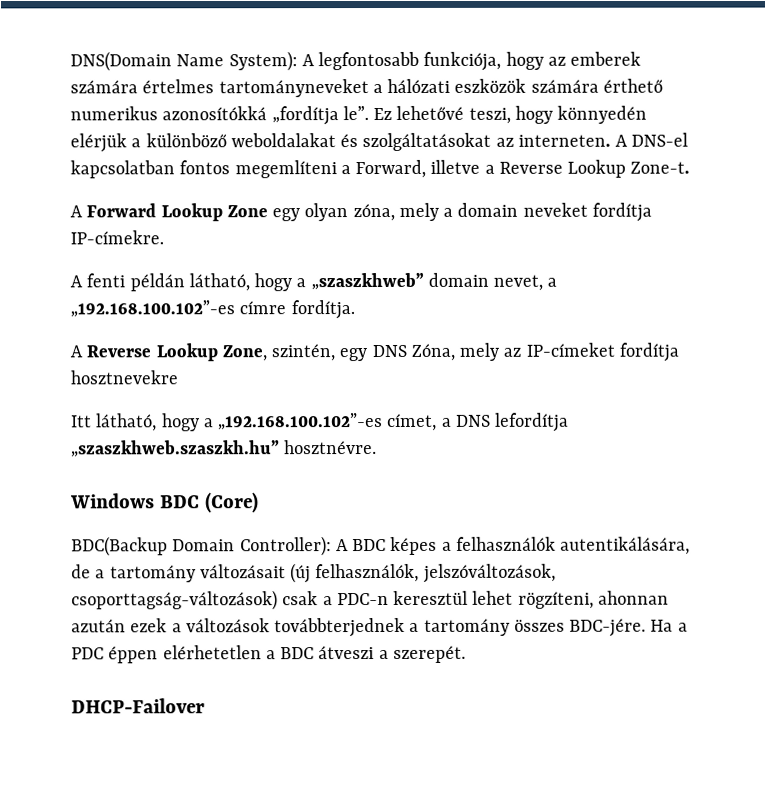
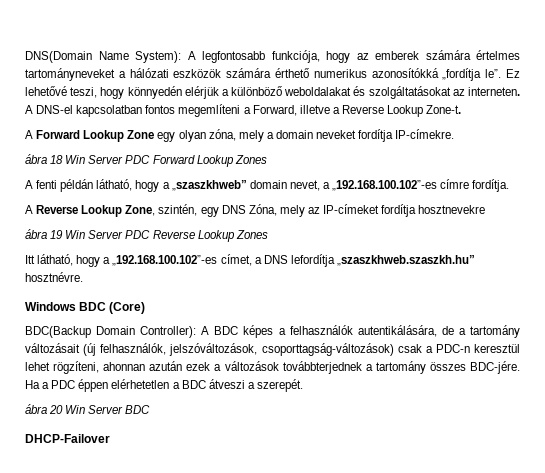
(164, 237) none -> [25,154,267,167] // ábra 18 Win Server PDC Forward Lookup Zones
(178, 377) none -> [25,229,268,242] // ábra 19 Win Server PDC Reverse Lookup Zones
(466, 654) none -> [25,404,151,414] // ábra 20 Win Server BDC

